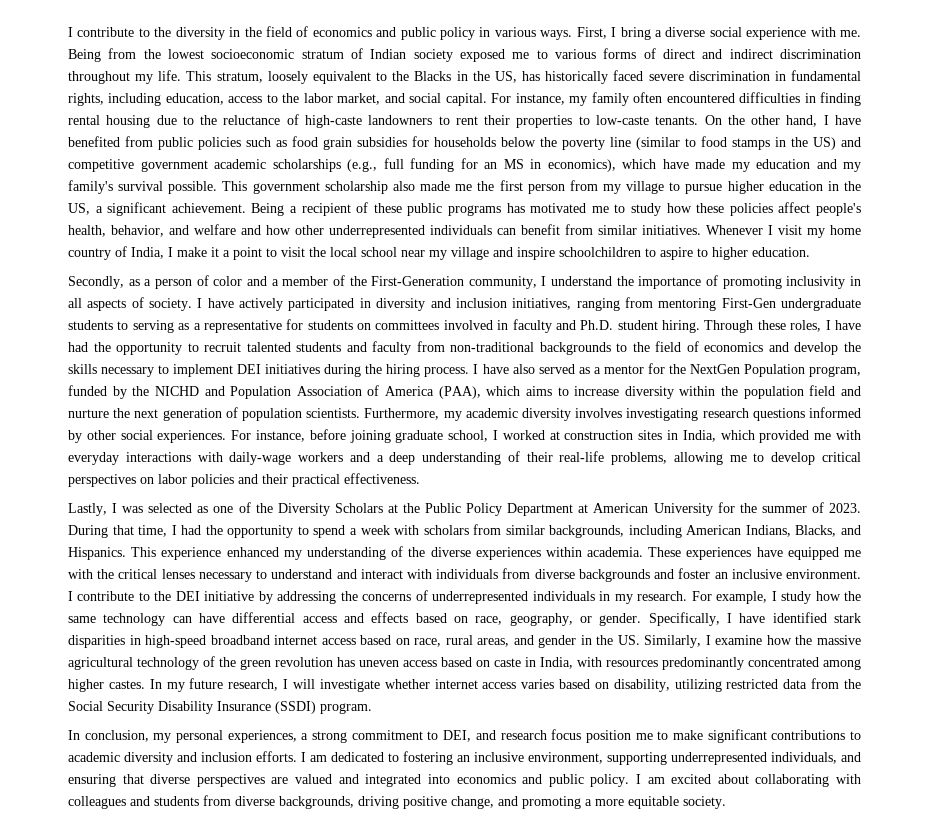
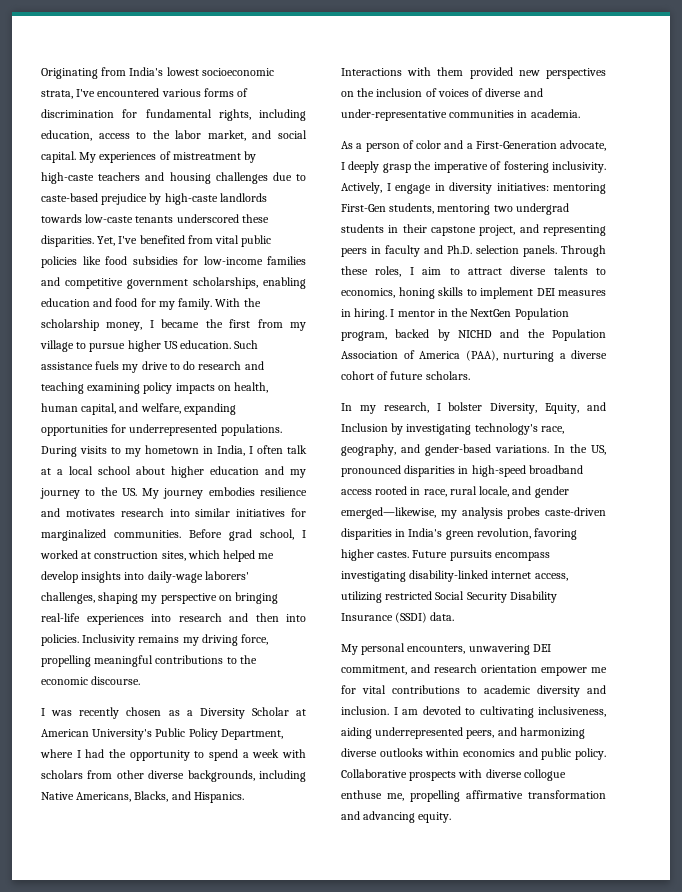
[68,26,861,40] [68,48,862,62] [68,70,786,84] I contribute to the diversity in the field of economics and public policy in various ways. First, I bring a diverse social experience with me. Being from the lowest socioeconomic stratum of Indian society exposed me to various forms of direct and indirect discrimination throughout my life. This stratum, loosely equivalent to the Blacks in the US, has historically faced severe discrimination in -> [41,67,274,79] [41,88,249,99] [41,109,138,118] Originating from India's lowest socioeconomic strata, I've encountered various forms of discrimination for
[491,92,862,106] [68,114,862,128] For instance, my family often encountered difficulties in finding rental housing due to the reluctance of high-caste landowners to rent their properties to low-caste tenants. On the other hand, I have -> [79,151,257,163] [41,172,306,184] [41,193,267,205] [41,214,269,223] [41,235,138,247] My experiences of mistreatment by high-caste teachers and housing challenges due to caste-based prejudice by high-caste landlords towards low-caste tenants underscored these disparities. Yet, I've
(153, 141) none -> [215,235,240,244] vital
[246,136,861,150] [68,158,861,172] [68,180,473,194] such as food grain subsidies for households below the poverty line (similar to food stamps in the US) and competitive government academic scholarships (e.g., full funding for an MS in economics), which have made my education and my family's survival possible. This government scholarship also made me -> [82,256,306,265] [41,277,306,289] [41,298,261,310] [41,319,200,331] like food subsidies for low-income families and competitive government scholarships, enabling education and food for my family. With the scholarship money, I became
[527,184,565,194] person -> (251, 323) none
[768,181,861,191] [68,202,862,216] [68,224,861,238] [68,246,810,260] [68,275,861,289] [68,297,862,311] [68,319,862,333] [68,341,861,355] [68,363,861,377] [68,385,862,399] [68,407,862,421] [68,429,444,443] education in the US, a significant achievement. Being a recipient of these public programs has motivated me to study how these policies affect people's health, behavior, and welfare and how other underrepresented individuals can benefit from similar initiatives. Whenever I visit my home country of India, I make it a point to visit the local school near my village and inspire schoolchildren to aspire to higher education. // Secondly, as a person of color and a member of the First-Generation community, I understand the importance of promoting inclusivity in all aspects of society. I have actively participated in diversity and inclusion initiatives, ranging from mentoring First-Gen undergraduate students to serving as a representative for students on committees involved in faculty and Ph.D. student hiring. Through these roles, I have had the opportunity to recruit talented students and faculty from non-traditional backgrounds to the field of economics and develop the skills necessary to implement DEI initiatives during the hiring process. I have also served as a mentor for the NextGen Population program, funded by the NICHD and Population Association of America (PAA), which aims to increase diversity within the population field and nurture the next generation of population scientists. Furthermore, my academic diversity involves investigating research questions informed by other social experiences. For instance, before joining graduate -> [163,340,259,349] [41,361,264,373] [41,382,269,394] [41,403,236,415] [41,424,282,436] [41,445,307,457] [41,466,306,478] [40,487,307,499] [41,508,306,517] [41,529,252,541] US education. Such assistance fuels my drive to do research and teaching examining policy impacts on health, human capital, and welfare, expanding opportunities for underrepresented populations. During visits to my hometown in India, I often talk at a local school about higher education and my journey to the US. My journey embodies resilience and motivates research into similar initiatives for marginalized communities. Before grad
[638,430,861,443] [68,451,861,465] [68,473,420,487] [68,502,862,516] [68,525,168,538] sites in India, which provided me with everyday interactions with daily-wage workers and a deep understanding of their real-life problems, allowing me to develop critical perspectives on labor policies and their practical effectiveness. // Lastly, I was selected as one of the Diversity Scholars at the Public Policy Department at American University for the summer of 2023. During that time, -> [161,550,275,562] [41,571,249,583] [41,592,279,604] [41,613,306,625] [41,634,269,646] [41,655,257,667] [41,676,141,685] [41,707,306,719] [41,728,283,740] [40,749,73,758] sites, which helped me develop insights into daily-wage laborers' challenges, shaping my perspective on bringing real-life experiences into research and then into policies. Inclusivity remains my driving force, propelling meaningful contributions to the economic discourse. // I was recently chosen as a Diversity Scholar at American University's Public Policy Department, where
[505,525,861,538] [68,546,861,560] [68,568,861,582] [68,590,862,604] [68,612,862,626] [68,635,410,648] similar backgrounds, including American Indians, Blacks, and Hispanics. This experience enhanced my understanding of the diverse experiences within academia. These experiences have equipped me with the critical lenses necessary to understand and interact with individuals from diverse backgrounds and foster an inclusive environment. I contribute to the DEI initiative by addressing the concerns of underrepresented individuals in my research. For example, I study how the same technology can have differential access and effects based on race, geography, or gender. Specifically, I have identified stark disparities in high-speed broadband internet access based on -> [116,770,306,782] [41,791,244,803] [341,67,606,79] [341,88,543,97] [341,109,580,121] [341,140,606,152] [341,161,606,173] [341,182,606,194] [341,203,569,215] [341,224,606,236] [341,245,606,257] [341,266,606,277] [341,287,606,299] [341,308,569,320] [341,329,606,341] [341,350,607,362] [341,371,470,380] [341,402,606,414] [341,423,564,435] [341,444,606,456] [341,465,583,477] [341,486,421,495] other diverse backgrounds, including Native Americans, Blacks, and Hispanics. Interactions with them provided new perspectives on the inclusion of voices of diverse and under-representative communities in academia. // As a person of color and a First-Generation advocate, I deeply grasp the imperative of fostering inclusivity. Actively, I engage in diversity initiatives: mentoring First-Gen students, mentoring two undergrad students in their capstone project, and representing peers in faculty and Ph.D. selection panels. Through these roles, I aim to attract diverse talents to economics, honing skills to implement DEI measures in hiring. I mentor in the NextGen Population program, backed by NICHD and the Population Association of America (PAA), nurturing a diverse cohort of future scholars. // In my research, I bolster Diversity, Equity, and Inclusion by investigating technology's race, geography, and gender-based variations. In the US, pronounced disparities in high-speed broadband access rooted in
[477,638,510,647] areas, -> [479,486,510,497] locale,
[580,635,861,648] [68,656,861,670] [68,678,862,692] in the US. Similarly, I examine how the massive agricultural technology of the green revolution has uneven access based on caste in India, with resources predominantly concentrated among higher castes. In my future research, I will investigate whether internet access varies based on disability, utilizing restricted data from the -> [341,507,606,519] [341,528,578,540] [341,549,550,561] [341,570,568,582] [341,591,433,603] emerged—likewise, my analysis probes caste-driven disparities in India's green revolution, favoring higher castes. Future pursuits encompass investigating disability-linked internet access, utilizing restricted
[320,703,372,714] [68,729,767,743] program. // In conclusion, my personal experiences, a strong commitment to DEI, and research focus position me to make significant -> [430,612,455,621] [341,643,551,655] [341,664,607,676] [341,685,386,694] data. // My personal encounters, unwavering DEI commitment, and research orientation empower me for vital
[201,751,861,765] [68,774,861,787] [68,795,726,809] inclusion efforts. I am dedicated to fostering an inclusive environment, supporting underrepresented individuals, and ensuring that diverse perspectives are valued and integrated into economics and public policy. I am excited about collaborating with colleagues and students from diverse backgrounds, driving positive change, and promoting a more equitable society. -> [341,706,606,718] [341,727,585,739] [341,748,606,760] [341,769,566,781] [341,790,606,802] [341,811,452,823] inclusion. I am devoted to cultivating inclusiveness, aiding underrepresented peers, and harmonizing diverse outlooks within economics and public policy. Collaborative prospects with diverse collogue enthuse me, propelling affirmative transformation and advancing equity.

